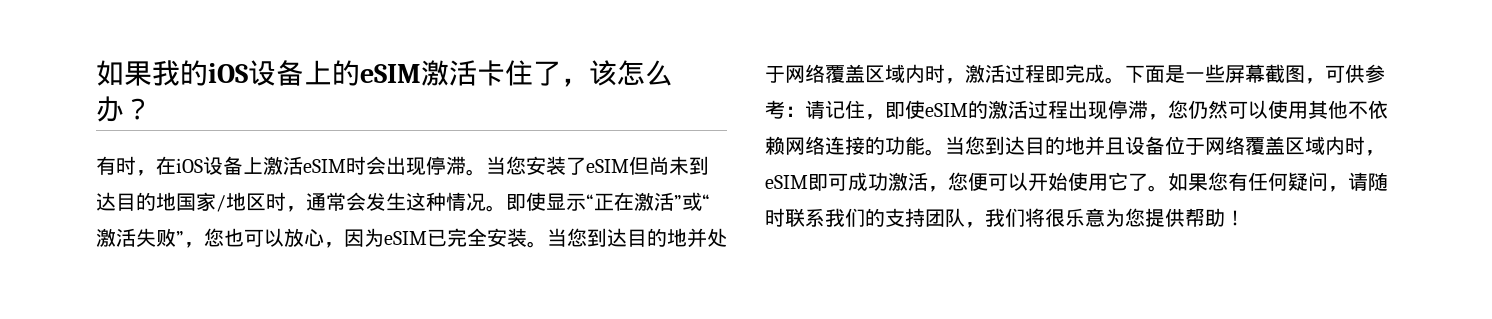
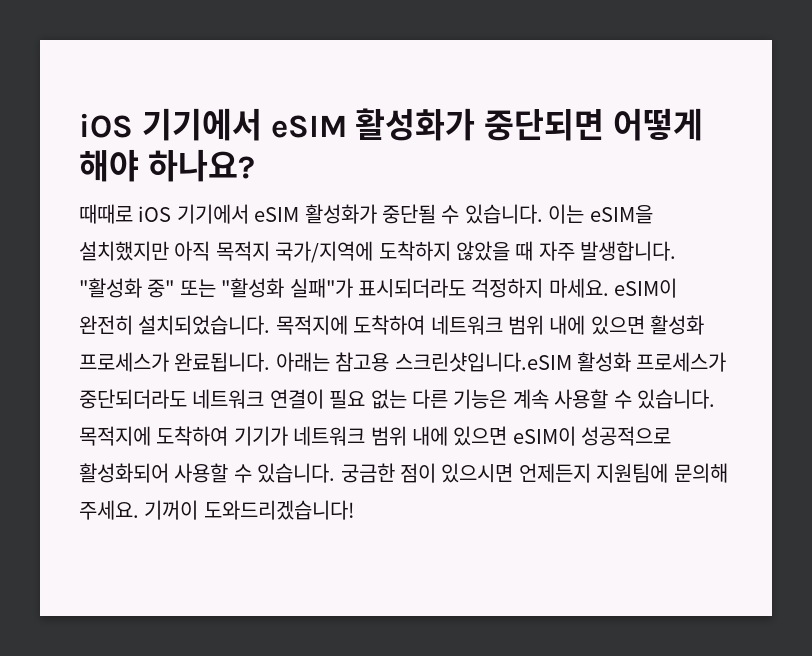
[96,60,673,87] [96,96,152,122] [96,156,709,176] [96,192,710,212] [96,228,727,248] [765,64,1385,84] [765,100,1388,120] [765,136,1385,156] [765,172,1388,192] [765,208,1245,228] 如果我的iOS设备上的eSIM激活卡住了，该怎么办？ // 有时，在iOS设备上激活eSIM时会出现停滞。当您安装了eSIM但尚未到达目的地国家/地区时，通常会发生这种情况。即使显示“正在激活”或“激活失败”，您也可以放心，因为eSIM已完全安装。当您到达目的地并处于网络覆盖区域内时，激活过程即完成。下面是一些屏幕截图，可供参考：请记住，即使eSIM的激活过程出现停滞，您仍然可以使用其他不依赖网络连接的功能。当您到达目的地并且设备位于网络覆盖区域内时，eSIM即可成功激活，您便可以开始使用它了。如果您有任何疑问，请随时联系我们的支持团队，我们将很乐意为您提供帮助！ -> [79,108,703,141] [79,149,255,182] [79,204,653,224] [79,241,677,263] [79,278,678,298] [79,315,705,335] [79,352,727,372] [79,389,715,409] [79,426,672,446] [79,463,728,483] [79,500,354,520] iOS 기기에서 eSIM 활성화가 중단되면 어떻게 해야 하나요? // 때때로 iOS 기기에서 eSIM 활성화가 중단될 수 있습니다. 이는 eSIM을 설치했지만 아직 목적지 국가/지역에 도착하지 않았을 때 자주 발생합니다. "활성화 중" 또는 "활성화 실패"가 표시되더라도 걱정하지 마세요. eSIM이 완전히 설치되었습니다. 목적지에 도착하여 네트워크 범위 내에 있으면 활성화 프로세스가 완료됩니다. 아래는 참고용 스크린샷입니다.eSIM 활성화 프로세스가 중단되더라도 네트워크 연결이 필요 없는 다른 기능은 계속 사용할 수 있습니다. 목적지에 도착하여 기기가 네트워크 범위 내에 있으면 eSIM이 성공적으로 활성화되어 사용할 수 있습니다. 궁금한 점이 있으시면 언제든지 지원팀에 문의해 주세요. 기꺼이 도와드리겠습니다!

